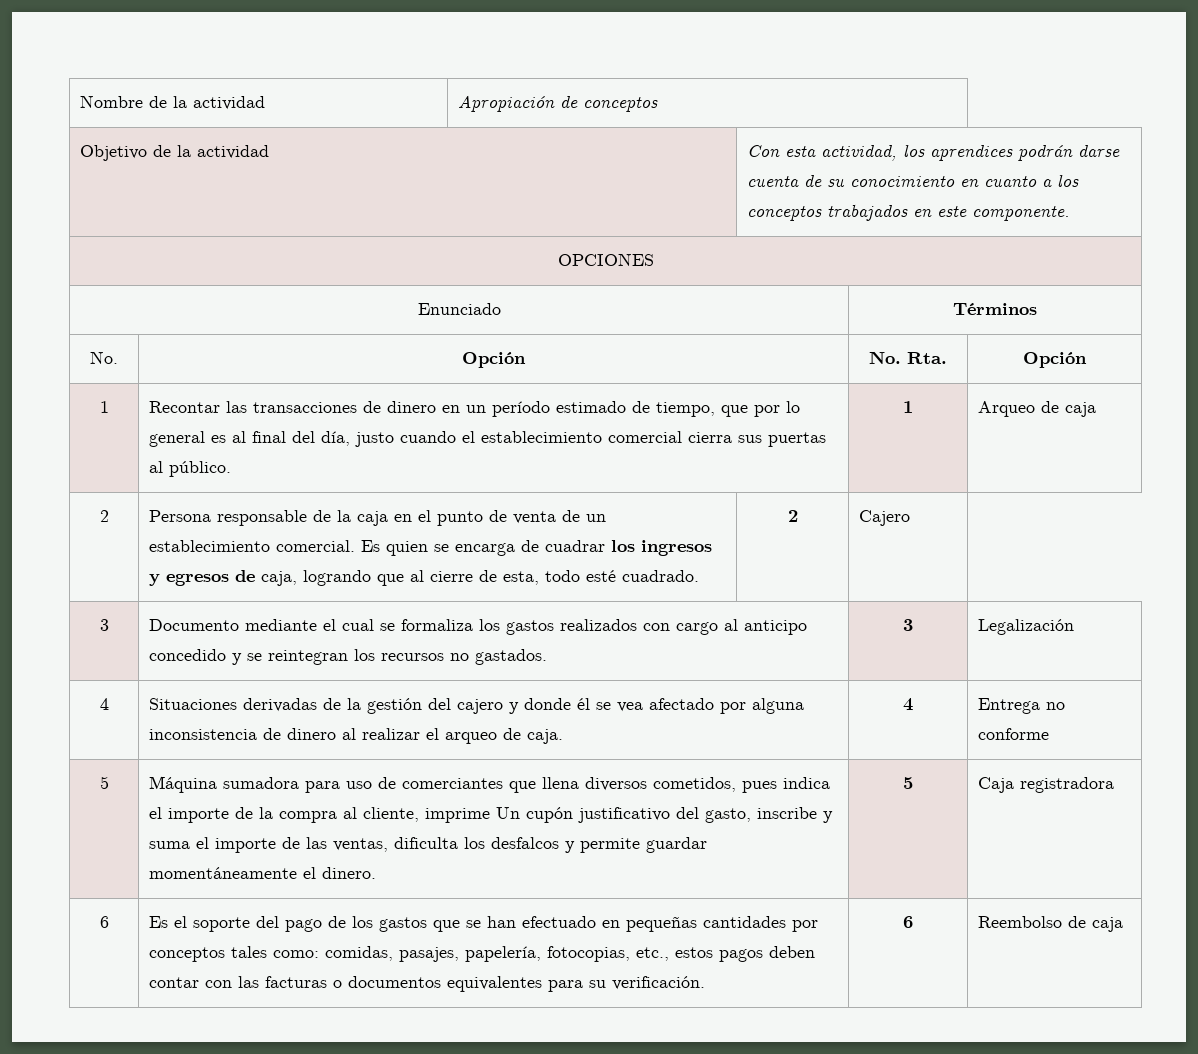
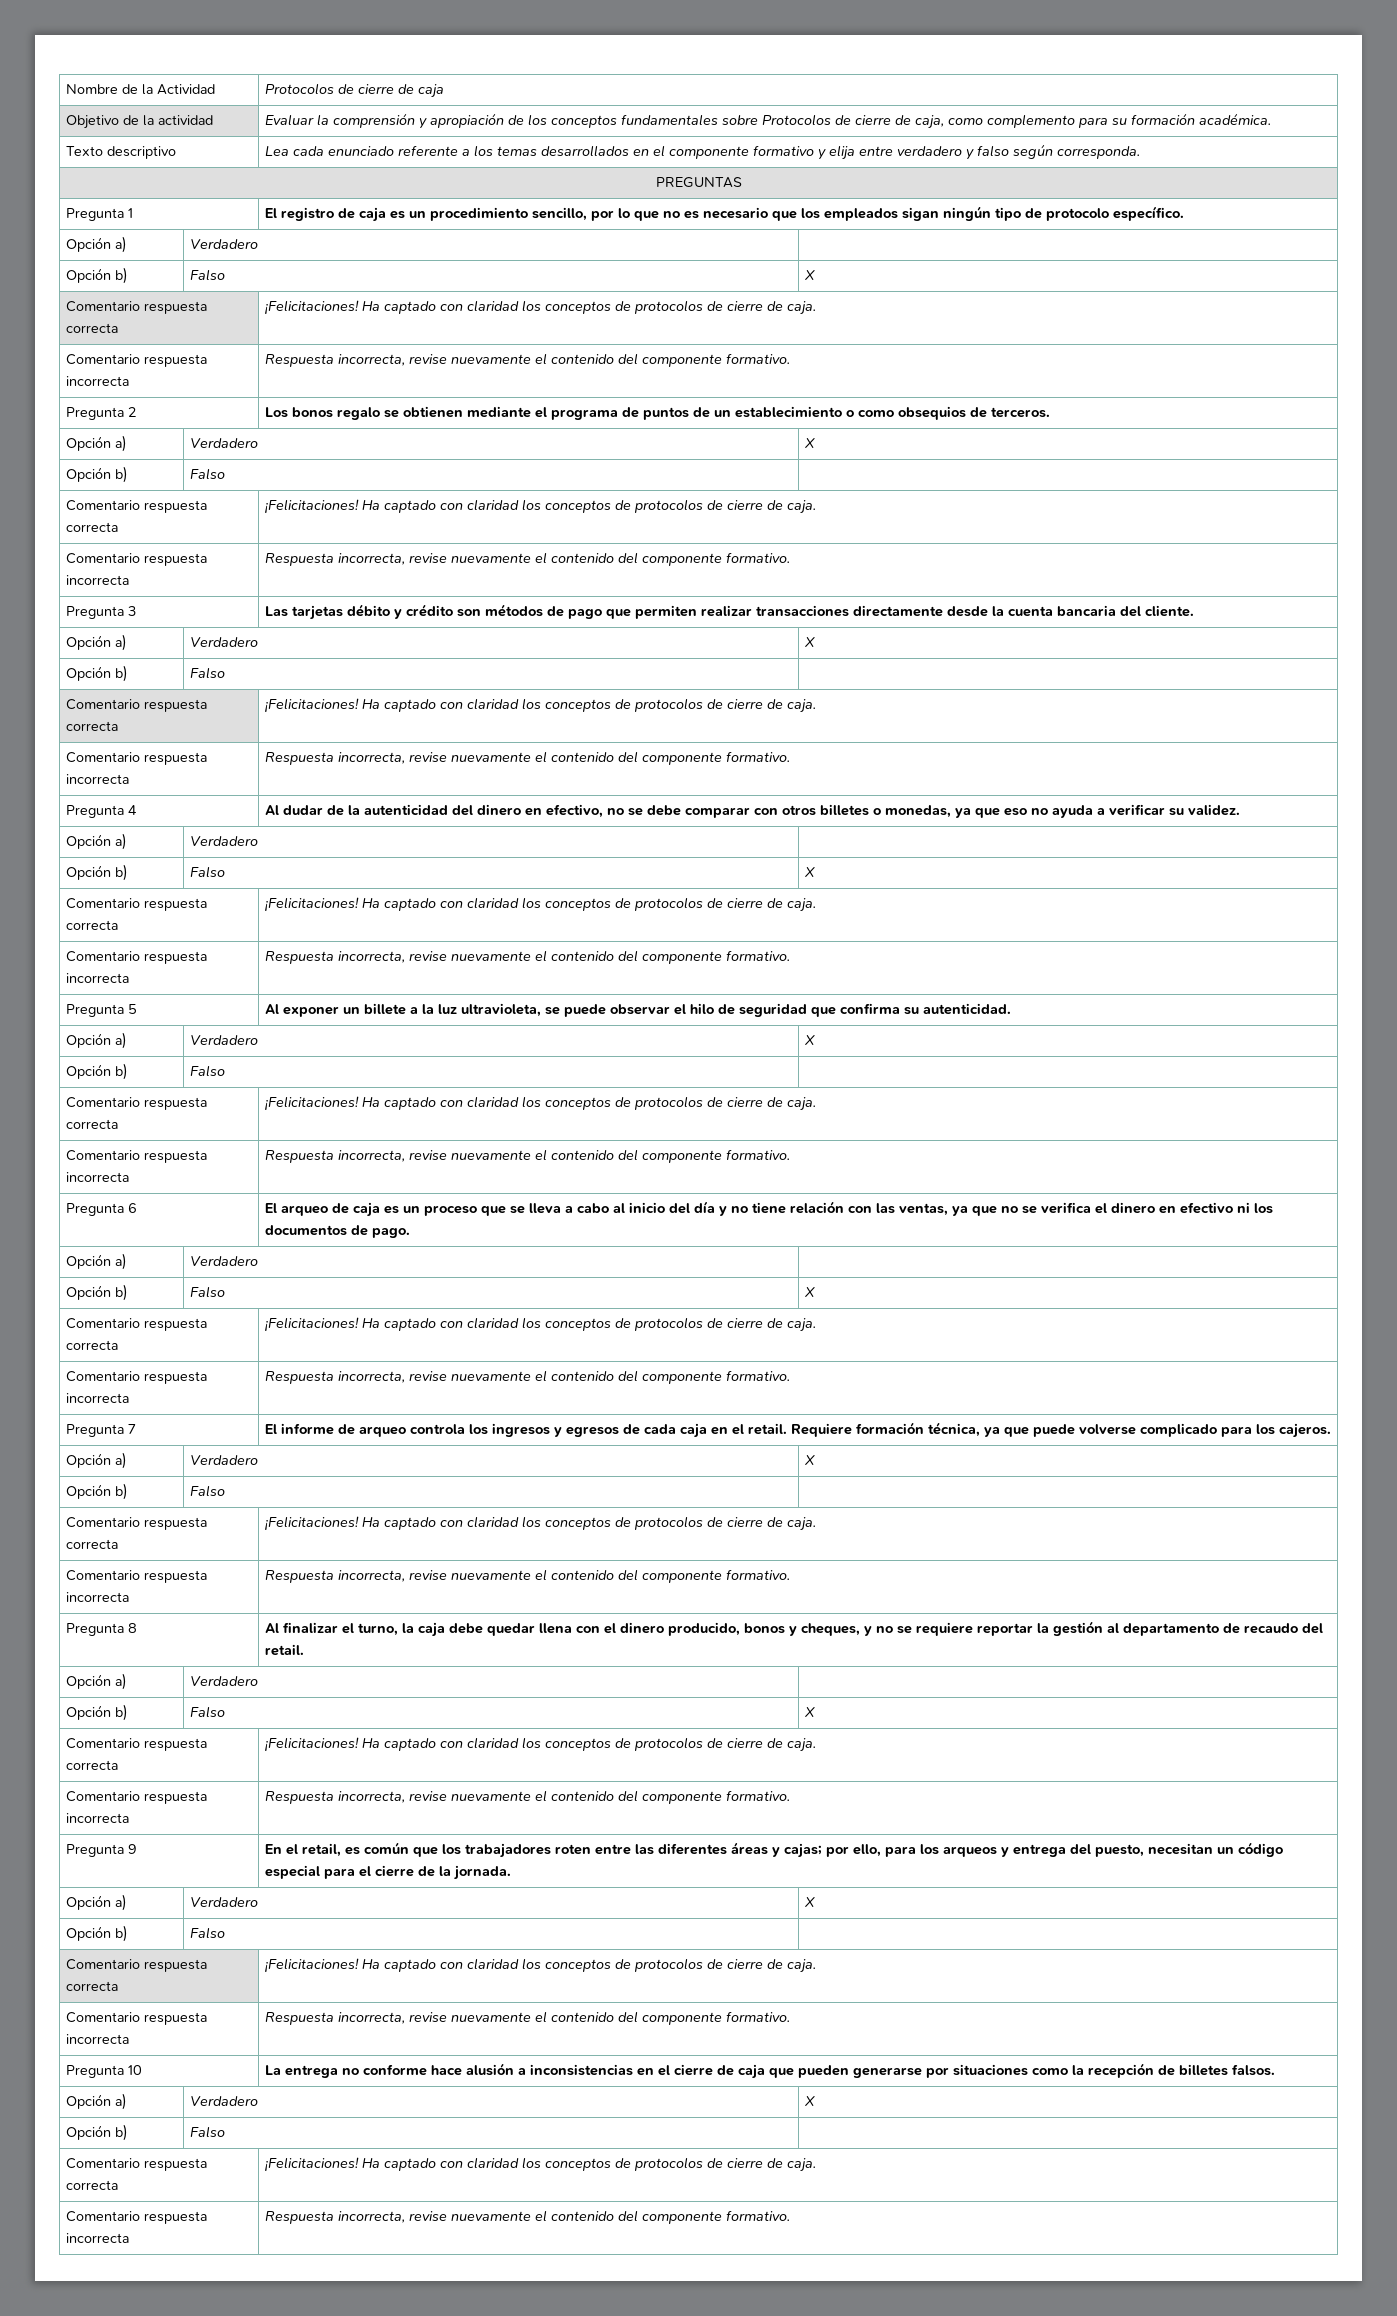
[193,96,266,110] [458,95,659,112] [80,145,270,161] [747,144,1121,161] [747,174,1080,187] [747,204,1071,221] [557,253,654,266] [417,303,501,315] [953,303,1037,315] [90,351,118,364] [462,352,526,368] [869,351,947,364] [1023,352,1087,368] [99,401,109,413] [149,401,801,417] [149,431,827,447] [149,461,232,477] [903,401,913,413] [978,401,1097,417] [99,510,109,522] [149,510,607,526] [149,540,606,556] actividad | Apropiación de conceptos // Objetivo de la actividad | Con esta actividad, los aprendices podrán darse cuenta de su conocimiento en cuanto a los conceptos trabajados en este componente. // OPCIONES // Enunciado | Términos // No. | Opción | No. Rta. | Opción // 1 | Recontar las transacciones de dinero en un período estimado de tiempo, que por lo general es al final del día, justo cuando el establecimiento comercial cierra sus puertas al público. | 1 | Arqueo de caja // 2 | Persona responsable de la caja en el punto de venta de un establecimiento comercial. Es quien se encarga de cuadrar -> [156,84,215,95] [264,83,444,98] [65,115,213,129] [264,113,1271,129] [65,146,176,159] [264,144,1140,160] [655,177,742,188] [65,208,133,221] [264,206,1184,222] [65,236,127,253] [189,239,258,249] [65,267,128,284] [189,269,225,281] [803,270,815,280] [65,301,207,314] [65,323,118,333] [264,300,816,315] [65,354,207,367] [65,376,129,386] [264,353,790,367] [65,407,136,420] [264,406,1050,420] [65,435,127,452] [189,438,258,448] [803,438,815,448] [65,466,128,483] [189,468,225,480] [65,500,207,513] [65,522,118,532] [264,499,816,514] [65,553,207,566] [65,575,129,585] [264,552,790,566] [65,606,136,619] [264,604,1194,620] [65,634,127,651] [189,637,258,647] [803,637,815,647] [65,665,128,682] [189,667,225,679] [65,699,207,712] [65,721,118,731] [264,698,816,713] [65,752,207,765] [65,774,129,784] [264,751,790,765] [65,805,137,818] [264,804,1240,818] [65,833,127,850] [189,836,258,846] [65,864,128,881] [189,866,225,878] [803,867,815,877] [65,898,207,911] [65,920,118,930] [264,897,816,912] [65,951,207,964] [65,973,129,983] [264,950,790,964] [65,1004,137,1017] [264,1003,1011,1017] [65,1032,127,1049] [189,1035,258,1045] [803,1035,815,1045] [65,1063,128,1080] [189,1065,225,1077] [65,1097,207,1110] [65,1119,118,1129] [264,1096,816,1111] [65,1150,207,1163] [65,1172,129,1182] [264,1149,790,1163] [65,1203,137,1216] [264,1201,1273,1217] [264,1225,410,1238] [65,1253,127,1270] [189,1256,258,1266] [65,1284,128,1301] [189,1286,225,1298] [803,1287,815,1297] [65,1318,207,1331] [65,1340,118,1350] [264,1317,816,1332] [65,1371,207,1384] [65,1393,129,1403] [264,1370,790,1384] [65,1424,136,1437] [264,1423,465,1437] Actividad | Protocolos de cierre de caja // Objetivo de la actividad | Evaluar la comprensión y apropiación de los conceptos fundamentales sobre Protocolos de cierre de caja, como complemento para su formación académica. // Texto descriptivo | Lea cada enunciado referente a los temas desarrollados en el componente formativo y elija entre verdadero y falso según corresponda. // PREGUNTAS // Pregunta 1 | El registro de caja es un procedimiento sencillo, por lo que no es necesario que los empleados sigan ningún tipo de protocolo específico. // Opción a) | Verdadero | // Opción b) | Falso | X // Comentario respuesta correcta | ¡Felicitaciones! Ha captado con claridad los conceptos de protocolos de cierre de caja. // Comentario respuesta incorrecta | Respuesta incorrecta, revise nuevamente el contenido del componente formativo. // Pregunta 2 | Los bonos regalo se obtienen mediante el programa de puntos de un establecimiento o como obsequios de terceros. // Opción a) | Verdadero | X // Opción b) | Falso | // Comentario respuesta correcta | ¡Felicitaciones! Ha captado con claridad los conceptos de protocolos de cierre de caja. // Comentario respuesta incorrecta | Respuesta incorrecta, revise nuevamente el contenido del componente formativo. // Pregunta 3 | Las tarjetas débito y crédito son métodos de pago que permiten realizar transacciones directamente desde la cuenta bancaria del cliente. // Opción a) | Verdadero | X // Opción b) | Falso | // Comentario respuesta correcta | ¡Felicitaciones! Ha captado con claridad los conceptos de protocolos de cierre de caja. // Comentario respuesta incorrecta | Respuesta incorrecta, revise nuevamente el contenido del componente formativo. // Pregunta 4 | Al dudar de la autenticidad del dinero en efectivo, no se debe comparar con otros billetes o monedas, ya que eso no ayuda a verificar su validez. // Opción a) | Verdadero | // Opción b) | Falso | X // Comentario respuesta correcta | ¡Felicitaciones! Ha captado con claridad los conceptos de protocolos de cierre de caja. // Comentario respuesta incorrecta | Respuesta incorrecta, revise nuevamente el contenido del componente formativo. // Pregunta 5 | Al exponer un billete a la luz ultravioleta, se puede observar el hilo de seguridad que confirma su autenticidad. // Opción a) | Verdadero | X // Opción b) | Falso | // Comentario respuesta correcta | ¡Felicitaciones! Ha captado con claridad los conceptos de protocolos de cierre de caja. // Comentario respuesta incorrecta | Respuesta incorrecta, revise nuevamente el contenido del componente formativo. // Pregunta 6 | El arqueo de caja es un proceso que se lleva a cabo al inicio del día y no tiene relación con las ventas, ya que no se verifica el dinero en efectivo ni los documentos de pago. // Opción a) | Verdadero | // Opción b) | Falso | X // Comentario respuesta correcta | ¡Felicitaciones! Ha captado con claridad los conceptos de protocolos de cierre de caja. // Comentario respuesta incorrecta | Respuesta incorrecta, revise nuevamente el contenido del componente formativo. // Pregunta 7 | El informe de arqueo controla
[261,570,700,586] [787,510,798,522] [859,510,911,526] [99,619,109,631] [149,619,808,635] [149,649,548,665] [903,619,913,631] [978,619,1075,635] [99,698,109,710] [149,698,805,714] [149,728,564,744] [903,698,913,711] [978,698,1066,714] [978,728,1050,740] [99,776,109,789] [149,776,831,793] [149,807,834,823] [149,837,708,853] [149,867,377,879] [903,777,913,789] [978,777,1115,793] [99,916,109,928] [149,916,819,932] [149,946,816,962] [149,976,706,992] [903,916,913,928] [978,916,1124,932] caja, logrando que al cierre de esta, todo esté cuadrado. | 2 | Cajero // 3 | Documento mediante el cual se formaliza los gastos realizados con cargo al anticipo concedido y se reintegran los recursos no gastados. | 3 | Legalización // 4 | Situaciones derivadas de la gestión del cajero y donde él se vea afectado por alguna inconsistencia de dinero al realizar el arqueo de caja. | 4 | Entrega no conforme // 5 | Máquina sumadora para uso de comerciantes que llena diversos cometidos, pues indica el importe de la compra al cliente, imprime Un cupón justificativo del gasto, inscribe y suma el importe de las ventas, dificulta los desfalcos y permite guardar momentáneamente el dinero. | 5 | Caja registradora // 6 | Es el soporte del pago de los gastos que se han efectuado en pequeñas cantidades por conceptos tales como: comidas, pasajes, papelería, fotocopias, etc., estos pagos deben contar con las facturas o documentos equivalentes para su verificación. | 6 | Reembolso de caja -> [643,1422,1331,1438] [65,1452,127,1469] [189,1455,258,1465] [803,1455,815,1465] [65,1483,128,1500] [189,1485,225,1497] [65,1517,207,1530] [65,1539,118,1549] [264,1516,816,1531] [65,1570,207,1583] [65,1592,129,1602] [264,1569,790,1583] [65,1623,137,1636] [264,1621,1323,1637] [264,1644,304,1656] [65,1673,127,1690] [189,1676,258,1686] [65,1704,128,1721] [189,1706,225,1718] [803,1707,815,1717] [65,1738,207,1751] [65,1760,118,1770] [264,1737,816,1752] [65,1791,207,1804] [65,1813,129,1823] [264,1790,790,1804] [65,1844,137,1857] [264,1842,1283,1858] [264,1865,511,1880] [65,1894,127,1911] [189,1897,258,1907] [803,1897,815,1907] [65,1925,128,1942] [189,1927,225,1939] [65,1959,207,1972] [65,1981,118,1991] [264,1958,816,1973] [65,2012,207,2025] [65,2034,129,2044] [264,2011,790,2025] [65,2065,142,2078] [264,2063,1275,2079] [65,2093,127,2110] [189,2096,258,2106] [803,2096,815,2106] [65,2124,128,2141] [189,2126,225,2138] [65,2158,207,2171] [65,2180,118,2190] [264,2157,816,2172] [65,2211,207,2224] [65,2233,129,2243] [264,2210,790,2224] cada caja en el retail. Requiere formación técnica, ya que puede volverse complicado para los cajeros. // Opción a) | Verdadero | X // Opción b) | Falso | // Comentario respuesta correcta | ¡Felicitaciones! Ha captado con claridad los conceptos de protocolos de cierre de caja. // Comentario respuesta incorrecta | Respuesta incorrecta, revise nuevamente el contenido del componente formativo. // Pregunta 8 | Al finalizar el turno, la caja debe quedar llena con el dinero producido, bonos y cheques, y no se requiere reportar la gestión al departamento de recaudo del retail. // Opción a) | Verdadero | // Opción b) | Falso | X // Comentario respuesta correcta | ¡Felicitaciones! Ha captado con claridad los conceptos de protocolos de cierre de caja. // Comentario respuesta incorrecta | Respuesta incorrecta, revise nuevamente el contenido del componente formativo. // Pregunta 9 | En el retail, es común que los trabajadores roten entre las diferentes áreas y cajas; por ello, para los arqueos y entrega del puesto, necesitan un código especial para el cierre de la jornada. // Opción a) | Verdadero | X // Opción b) | Falso | // Comentario respuesta correcta | ¡Felicitaciones! Ha captado con claridad los conceptos de protocolos de cierre de caja. // Comentario respuesta incorrecta | Respuesta incorrecta, revise nuevamente el contenido del componente formativo. // Pregunta 10 | La entrega no conforme hace alusión a inconsistencias en el cierre de caja que pueden generarse por situaciones como la recepción de billetes falsos. // Opción a) | Verdadero | X // Opción b) | Falso | // Comentario respuesta correcta | ¡Felicitaciones! Ha captado con claridad los conceptos de protocolos de cierre de caja. // Comentario respuesta incorrecta | Respuesta incorrecta, revise nuevamente el contenido del componente formativo.

